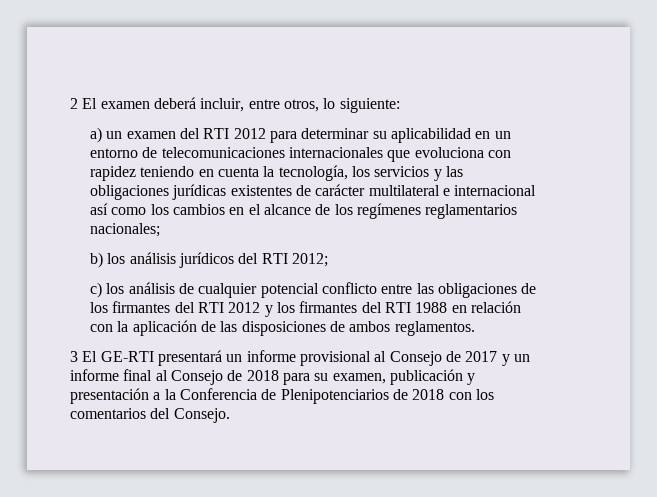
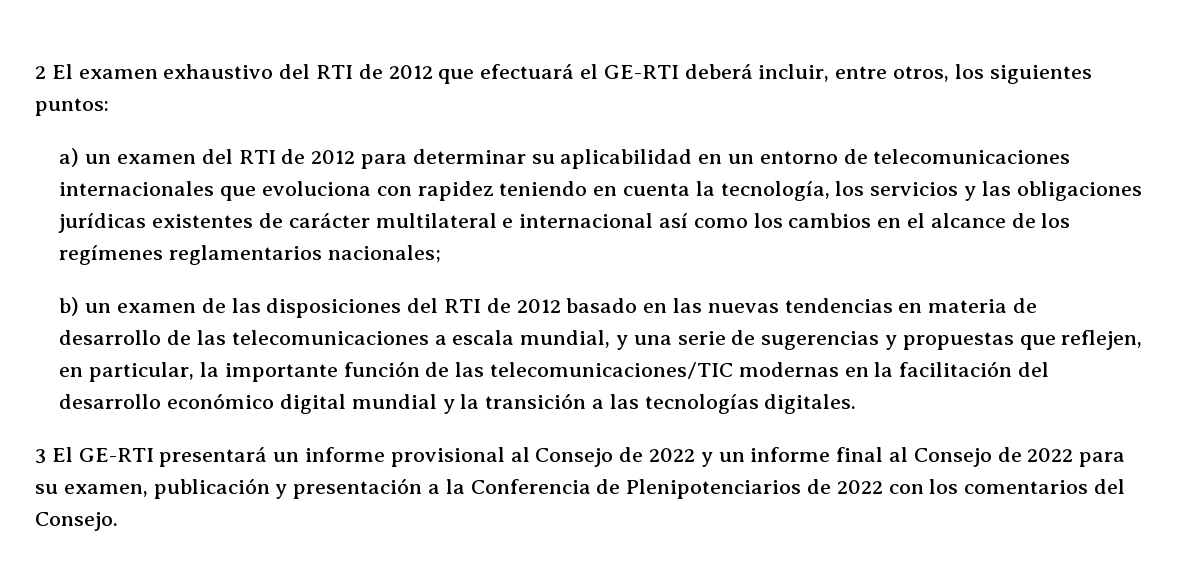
(150, 105) none -> [163,64,679,84] exhaustivo del RTI de 2012 que efectuará el GE-RTI
[323,98,400,113] lo siguiente: -> [954,64,1092,84] [35,98,109,116] los siguientes puntos:
(230, 133) none -> [281,149,306,164] de
[107,252,328,268] [89,282,537,298] [89,301,521,317] [89,320,475,336] los análisis jurídicos del RTI 2012; // c) los análisis de cualquier potencial conflicto entre las obligaciones de los firmantes del RTI 2012 y los firmantes del RTI 1988 en relación con la aplicación de las disposiciones de ambos reglamentos. -> [85,298,1038,318] [59,330,1143,350] [59,361,1050,382] [59,393,857,414] un examen de las disposiciones del RTI de 2012 basado en las nuevas tendencias en materia de desarrollo de las telecomunicaciones a escala mundial, y una serie de sugerencias y propuestas que reflejen, en particular, la importante función de las telecomunicaciones/TIC modernas en la facilitación del desarrollo económico digital mundial y la transición a las tecnologías digitales.
[465,351,498,362] 2017 -> [649,448,696,462] 2022
[246,370,279,381] 2018 -> [1027,448,1074,462] 2022
[412,389,445,400] 2018 -> [836,480,883,494] 2022

